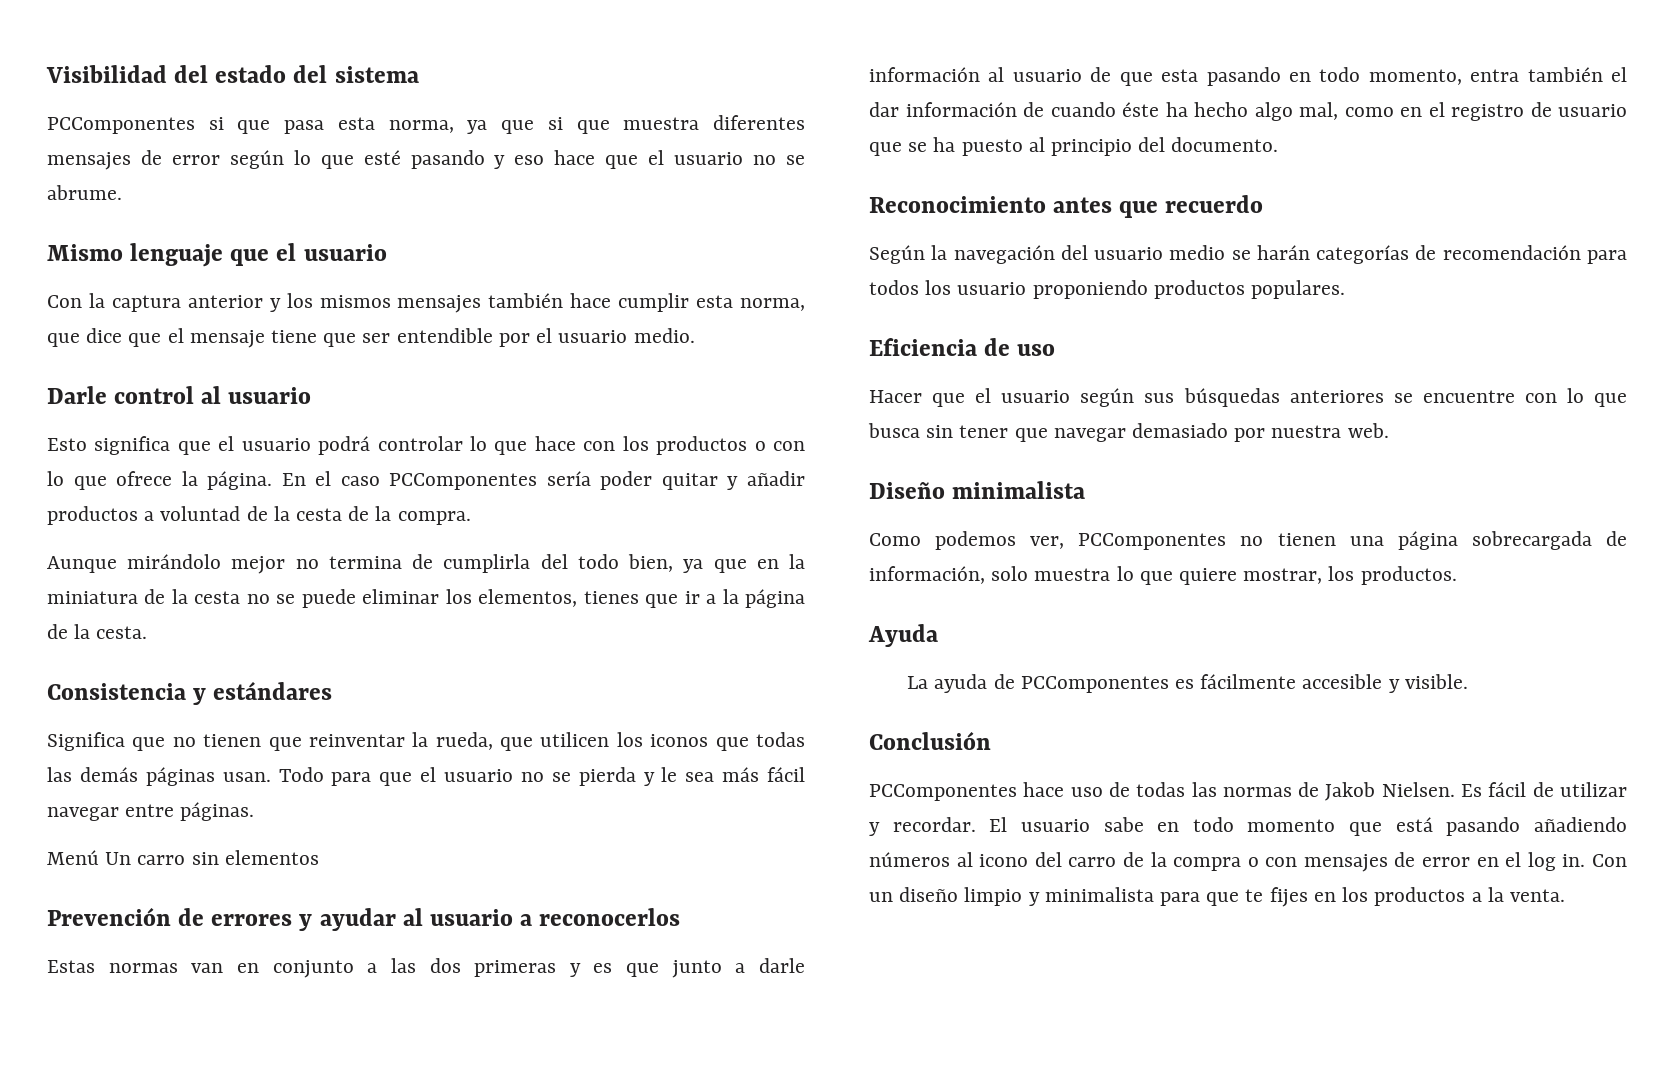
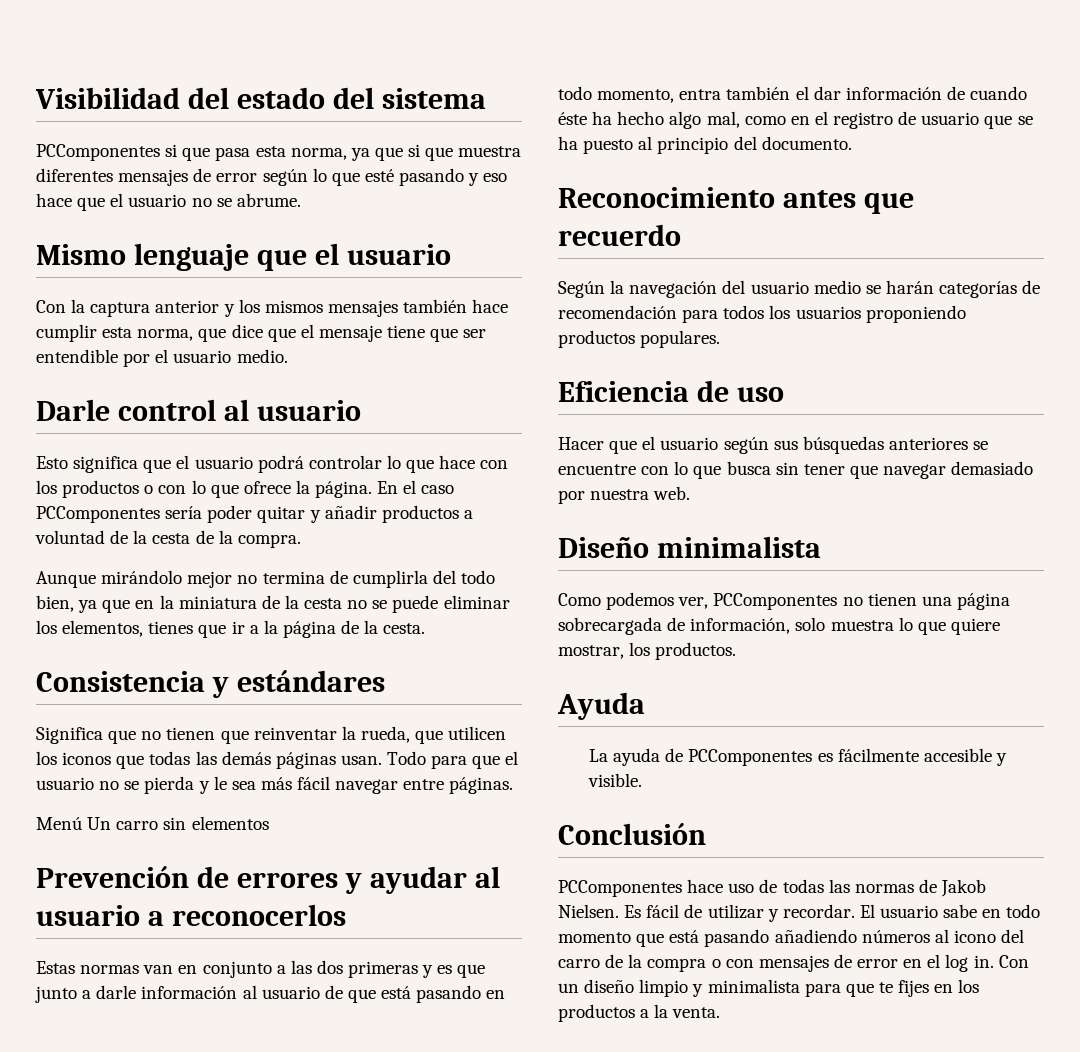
[1161,69,1199,82] esta -> [381,986,412,999] está
[957,282,1027,295] usuario -> [795,306,861,319] usuarios

